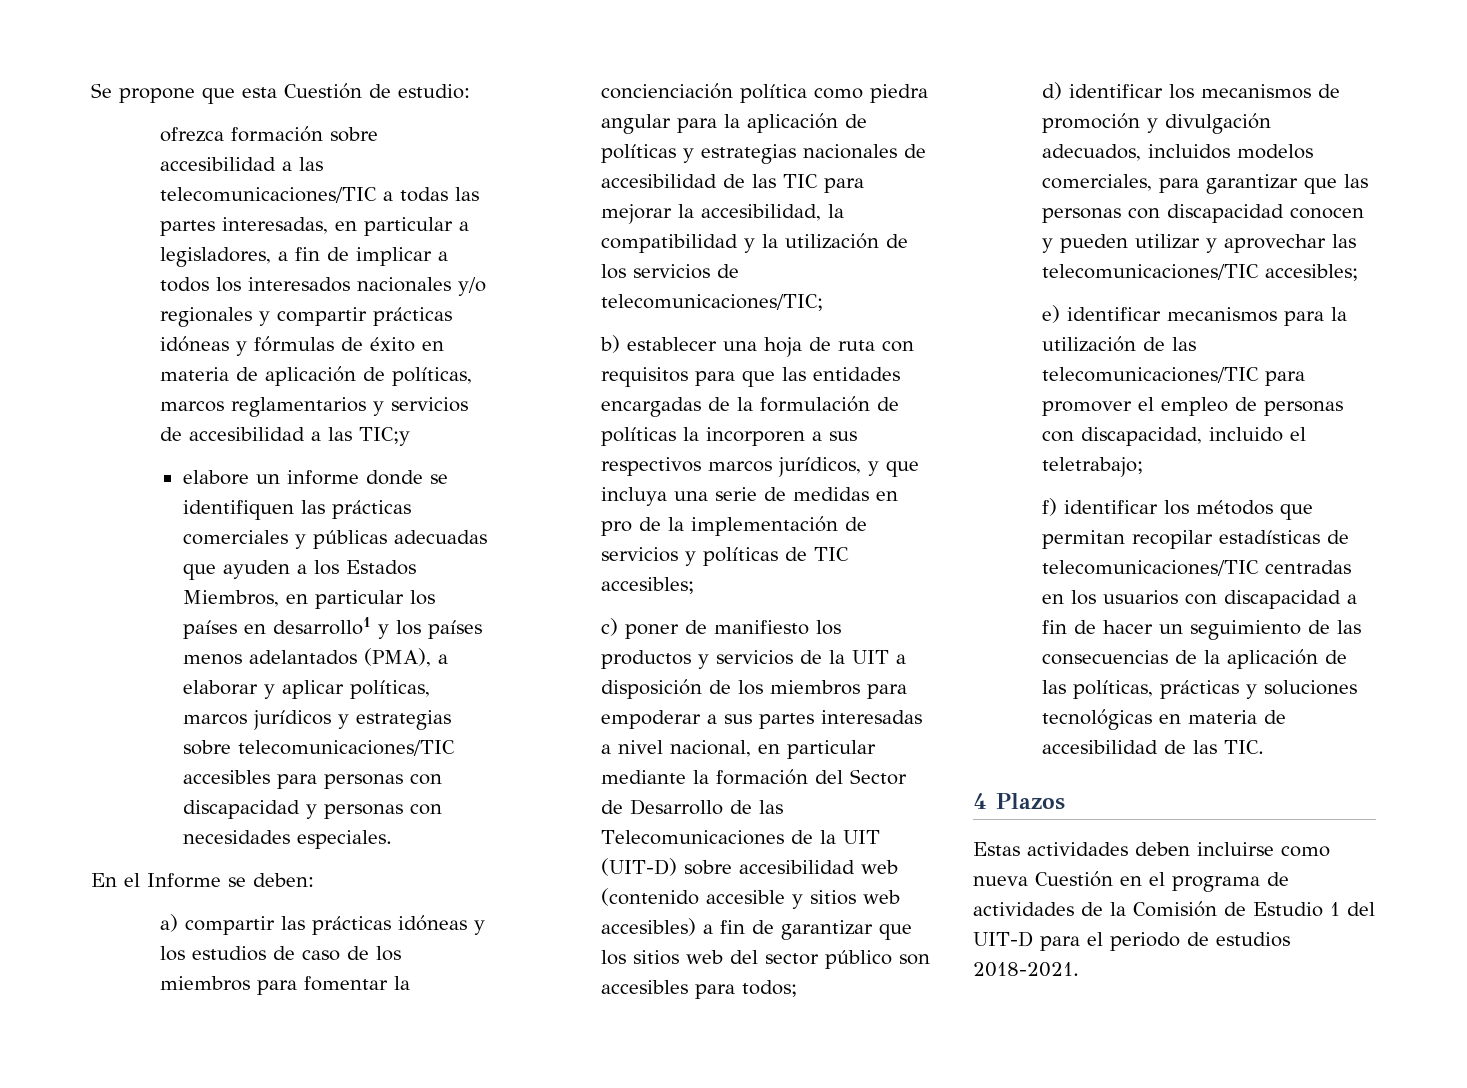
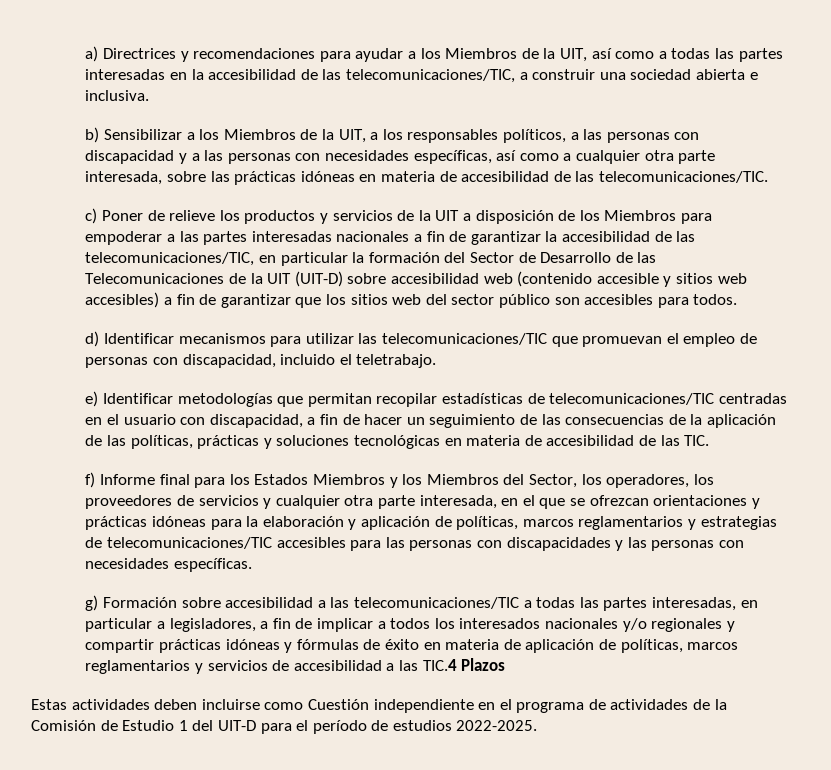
[91,83,470,104] [160,126,324,142] Se propone que esta Cuestión de estudio: // ofrezca formación -> [85,46,783,62] [85,69,758,83] [85,90,150,101] [85,127,700,143] [85,150,716,164] [85,171,768,185] [85,208,712,224] [85,231,696,245] [85,252,657,266] [85,271,747,287] [85,292,738,308] [85,331,757,347] [85,354,437,368] [85,391,787,407] [85,414,776,428] [85,435,710,449] [85,472,714,488] [85,495,760,509] [85,516,777,530] [85,537,744,551] [85,558,253,572] [85,595,178,611] a) Directrices y recomendaciones para ayudar a los Miembros de la UIT, así como a todas las partes interesadas en la accesibilidad de las telecomunicaciones/TIC, a construir una sociedad abierta e inclusiva. // b) Sensibilizar a los Miembros de la UIT, a los responsables políticos, a las personas con discapacidad y a las personas con necesidades específicas, así como a cualquier otra parte interesada, sobre las prácticas idóneas en materia de accesibilidad de las telecomunicaciones/TIC. // c) Poner de relieve los productos y servicios de la UIT a disposición de los Miembros para empoderar a las partes interesadas nacionales a fin de garantizar la accesibilidad de las telecomunicaciones/TIC, en particular la formación del Sector de Desarrollo de las Telecomunicaciones de la UIT (UIT-D) sobre accesibilidad web (contenido accesible y sitios web accesibles) a fin de garantizar que los sitios web del sector público son accesibles para todos. // d) Identificar mecanismos para utilizar las telecomunicaciones/TIC que promuevan el empleo de personas con discapacidad, incluido el teletrabajo. // e) Identificar metodologías que permitan recopilar estadísticas de telecomunicaciones/TIC centradas en el usuario con discapacidad, a fin de hacer un seguimiento de las consecuencias de la aplicación de las políticas, prácticas y soluciones tecnológicas en materia de accesibilidad de las TIC. // f) Informe final para los Estados Miembros y los Miembros del Sector, los operadores, los proveedores de servicios y cualquier otra parte interesada, en el que se ofrezcan orientaciones y prácticas idóneas para la elaboración y aplicación de políticas, marcos reglamentarios y estrategias de telecomunicaciones/TIC accesibles para las personas con discapacidades y las personas con necesidades específicas. // g) Formación
[359,427,411,446] [182,470,448,485] [182,500,411,520] [182,530,487,549] [182,560,416,580] [182,590,435,609] [182,617,482,639] [182,648,448,667] [182,680,430,699] [182,710,451,730] [182,740,455,756] [182,770,442,789] [182,800,442,819] [182,830,392,849] [91,873,314,888] [160,914,486,935] [160,946,402,961] [160,976,411,995] [601,83,929,103] [601,113,868,134] [601,144,927,164] [601,174,865,193] [601,204,845,224] [601,233,909,253] [601,264,740,279] [601,294,824,311] [600,335,915,357] [601,367,901,387] [601,396,900,417] [601,427,858,446] [601,457,920,477] [601,487,899,506] [601,516,868,536] [601,547,850,566] [601,577,695,594] [601,618,842,639] [601,650,907,669] [601,679,908,699] [601,710,923,729] [601,740,877,759] [601,769,908,785] [601,799,784,815] [601,830,881,845] [601,858,899,876] [601,888,901,909] [601,918,913,940] [601,950,931,969] [601,980,798,999] [1042,82,1341,100] [1042,113,1272,134] [1042,144,1314,161] [1042,174,1369,194] [1042,204,1365,223] [1042,234,1357,253] [1042,264,1359,281] [1042,305,1348,326] [1042,336,1197,352] [1042,367,1306,386] [1042,397,1344,416] [1042,427,1307,446] [1042,457,1144,477] [1042,498,1314,520] [1042,530,1350,549] [1042,560,1352,576] [1042,590,1358,609] [1042,620,1362,640] [1042,649,1348,669] [1042,680,1358,699] [1042,709,1287,730] [1042,740,1265,754] [973,793,987,809] TIC;y // elabore un informe donde se identifiquen las prácticas comerciales y públicas adecuadas que ayuden a los Estados Miembros, en particular los países en desarrollo1 y los países menos adelantados (PMA), a elaborar y aplicar políticas, marcos jurídicos y estrategias sobre telecomunicaciones/TIC accesibles para personas con discapacidad y personas con necesidades especiales. // En el Informe se deben: // a) compartir las prácticas idóneas y los estudios de caso de los miembros para fomentar la concienciación política como piedra angular para la aplicación de políticas y estrategias nacionales de accesibilidad de las TIC para mejorar la accesibilidad, la compatibilidad y la utilización de los servicios de telecomunicaciones/TIC; // b) establecer una hoja de ruta con requisitos para que las entidades encargadas de la formulación de políticas la incorporen a sus respectivos marcos jurídicos, y que incluya una serie de medidas en pro de la implementación de servicios y políticas de TIC accesibles; // c) poner de manifiesto los productos y servicios de la UIT a disposición de los miembros para empoderar a sus partes interesadas a nivel nacional, en particular mediante la formación del Sector de Desarrollo de las Telecomunicaciones de la UIT (UIT-D) sobre accesibilidad web (contenido accesible y sitios web accesibles) a fin de garantizar que los sitios web del sector público son accesibles para todos; // d) identificar los mecanismos de promoción y divulgación adecuados, incluidos modelos comerciales, para garantizar que las personas con discapacidad conocen y pueden utilizar y aprovechar las telecomunicaciones/TIC accesibles; // e) identificar mecanismos para la utilización de las telecomunicaciones/TIC para promover el empleo de personas con discapacidad, incluido el teletrabajo; // f) identificar los métodos que permitan recopilar estadísticas de telecomunicaciones/TIC centradas en los usuarios con discapacidad a fin de hacer un seguimiento de las consecuencias de la aplicación de las políticas, prácticas y soluciones tecnológicas en materia de accesibilidad de las TIC. // 4 -> [422,659,457,671] TIC.4
[973,871,1113,887] nueva Cuestión -> [307,699,474,713] Cuestión independiente
[1110,932,1180,951] periodo -> [312,720,367,734] período
[973,962,1079,977] 2018-2021. -> [456,720,538,731] 2022-2025.

